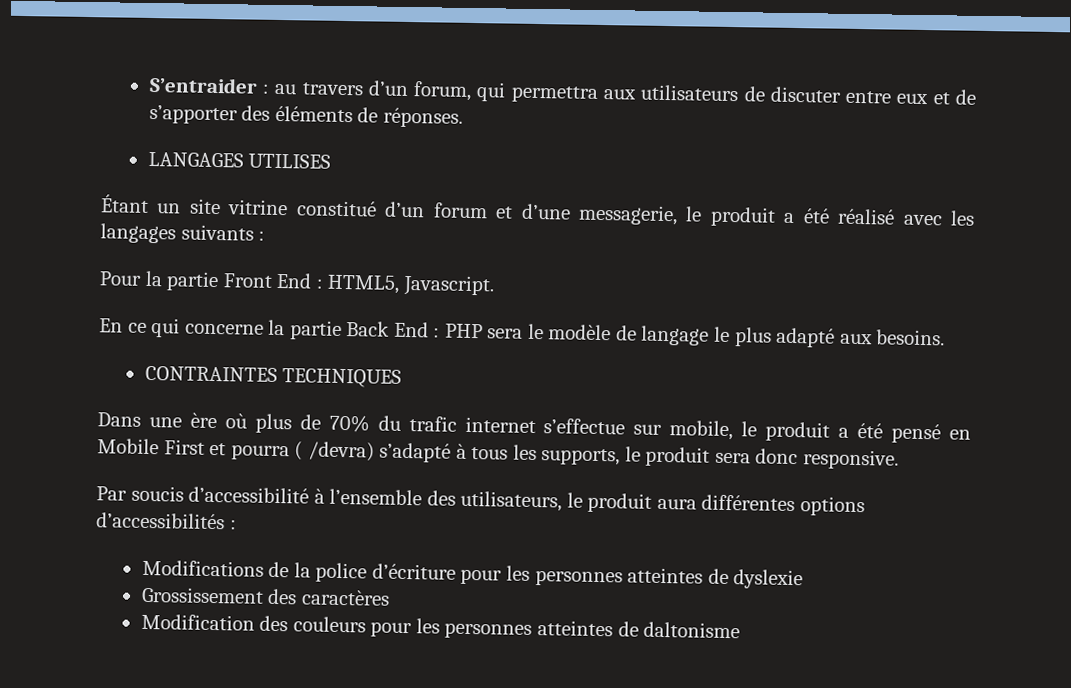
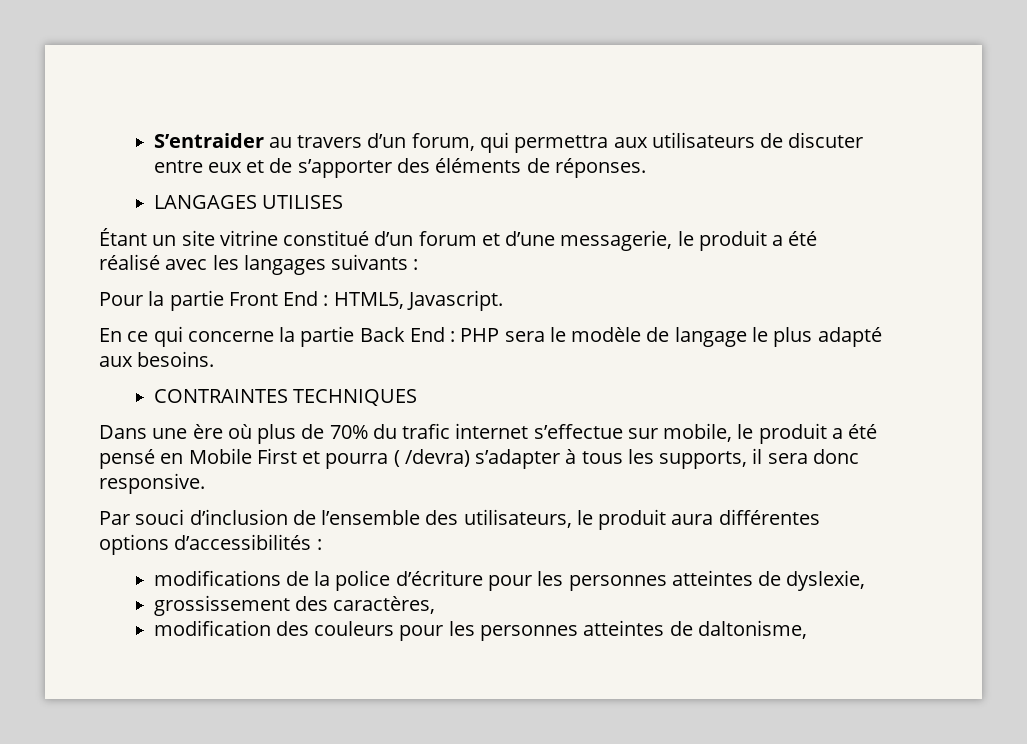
[262,83,271,94] : -> (264, 140) none
[379,442,452,463] s’adapté -> [475,449,561,469] s’adapter
[624,446,711,467] le produit -> [752,448,763,464] il
[130,485,325,504] soucis d’accessibilité à -> [135,509,316,525] souci d’inclusion de
[141,559,264,577] Modifications -> [153,570,281,586] modifications
[733,569,804,590] [140,586,390,606] [140,613,255,631] dyslexie // Grossissement des caractères // Modification -> [786,570,866,591] [153,595,436,616] [153,620,271,636] dyslexie, // grossissement des caractères, // modification
[643,621,741,639] daltonisme -> [697,620,807,639] daltonisme,

